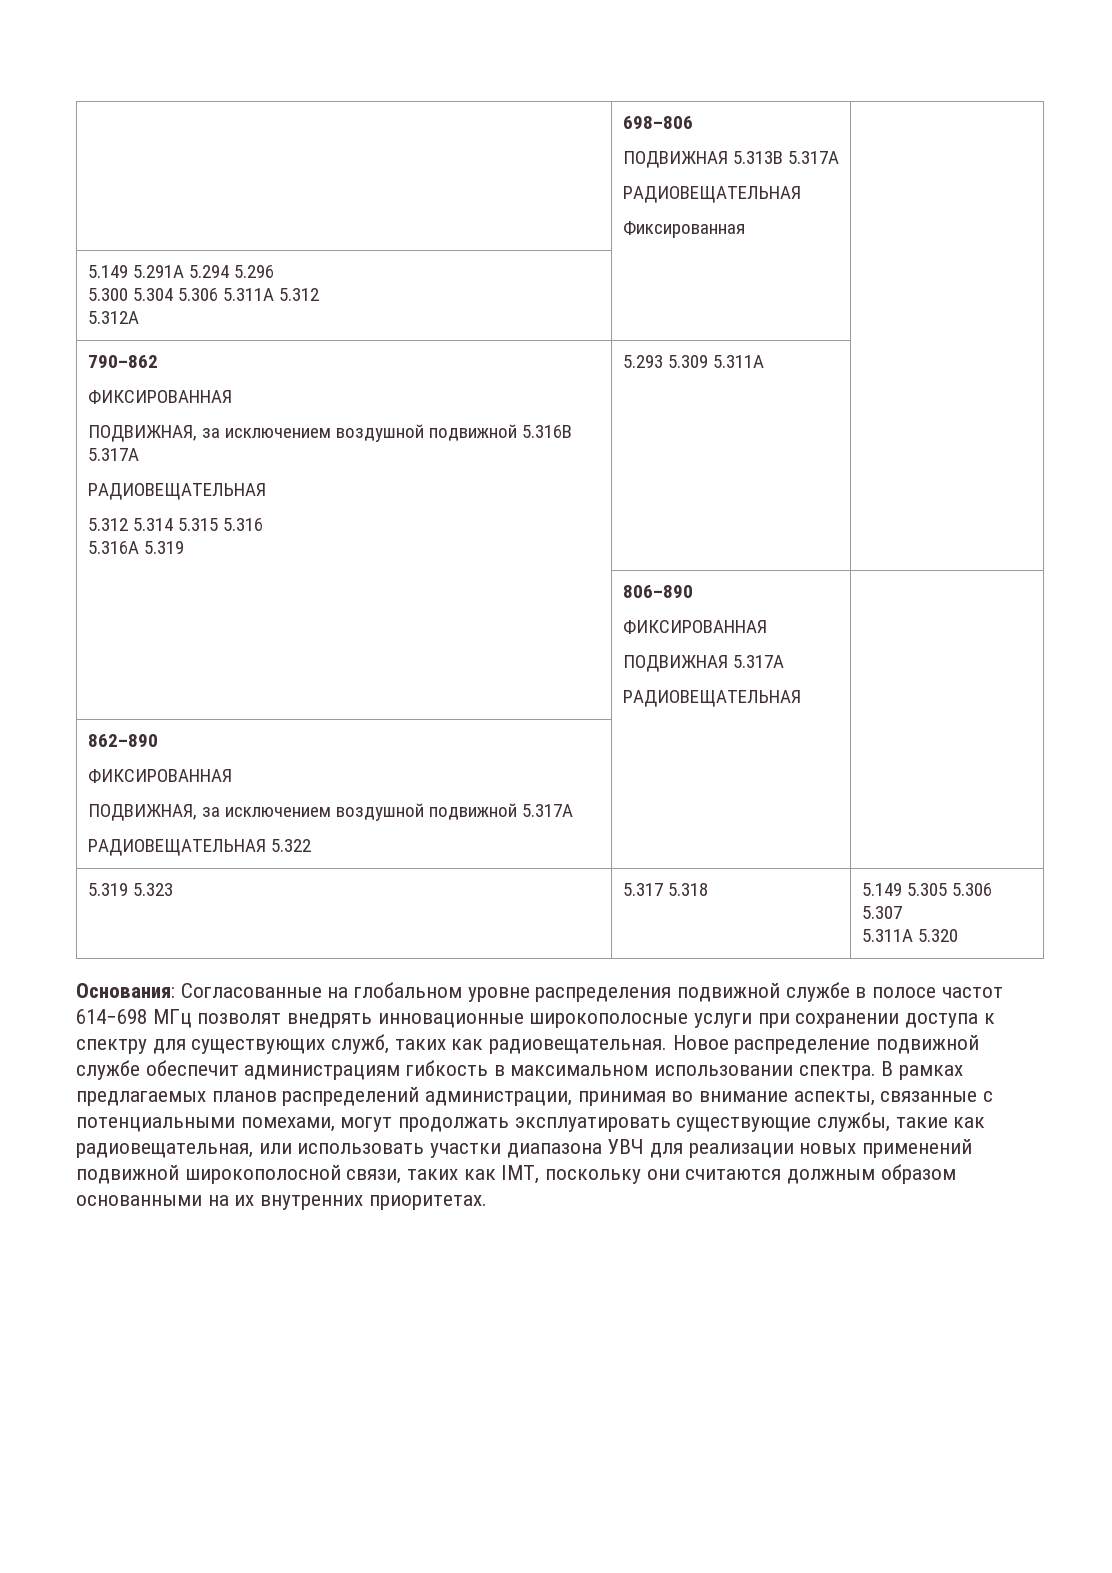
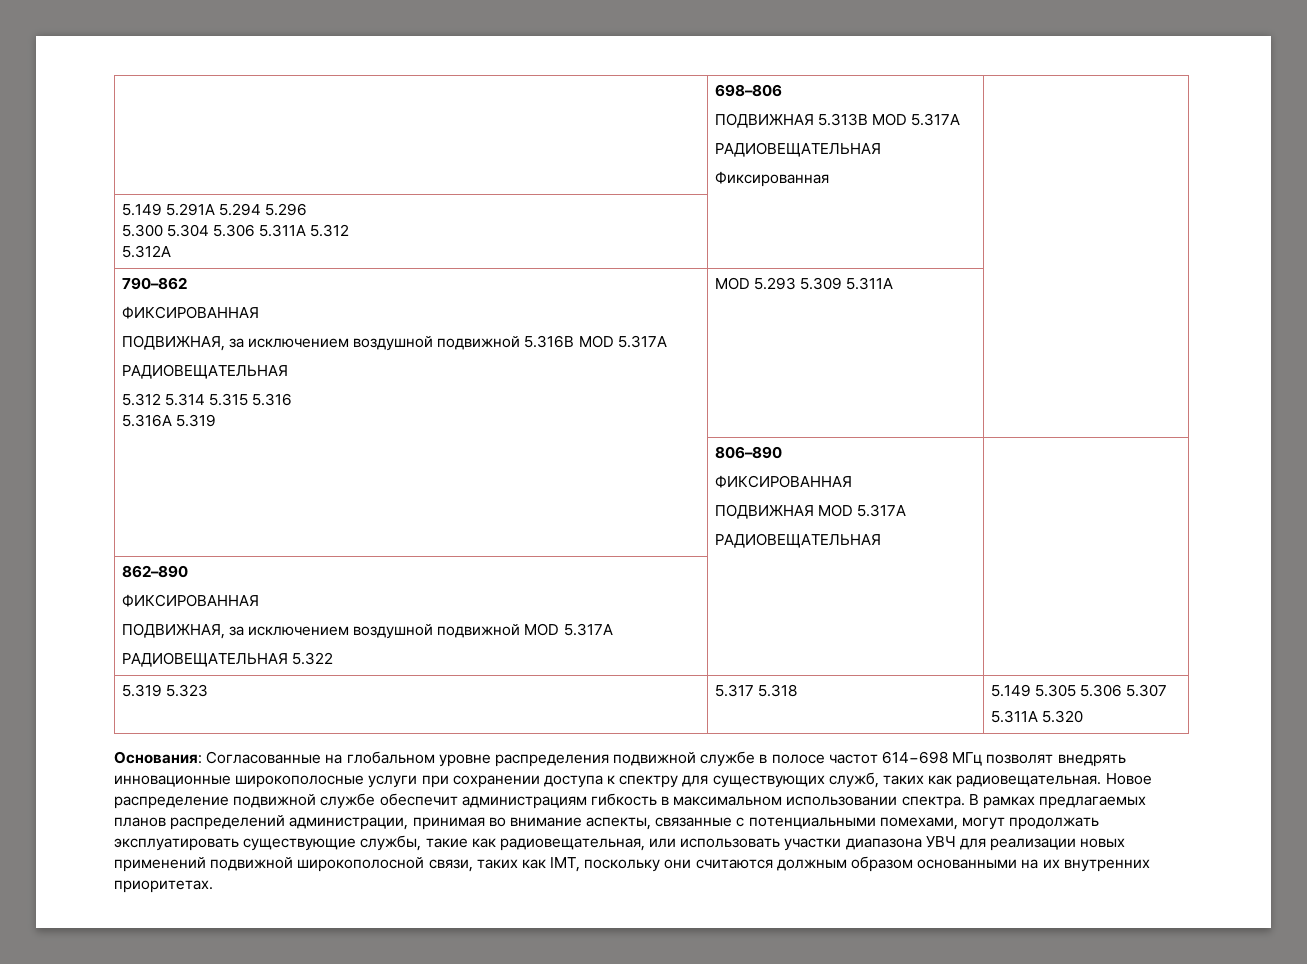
(783, 157) none -> [871,113,907,126] MOD
(573, 431) none -> [578,335,614,348] MOD
(184, 547) none -> [714,277,750,290] MOD
(728, 663) none -> [817,504,853,517] MOD
(518, 811) none -> [524,623,560,636] MOD

